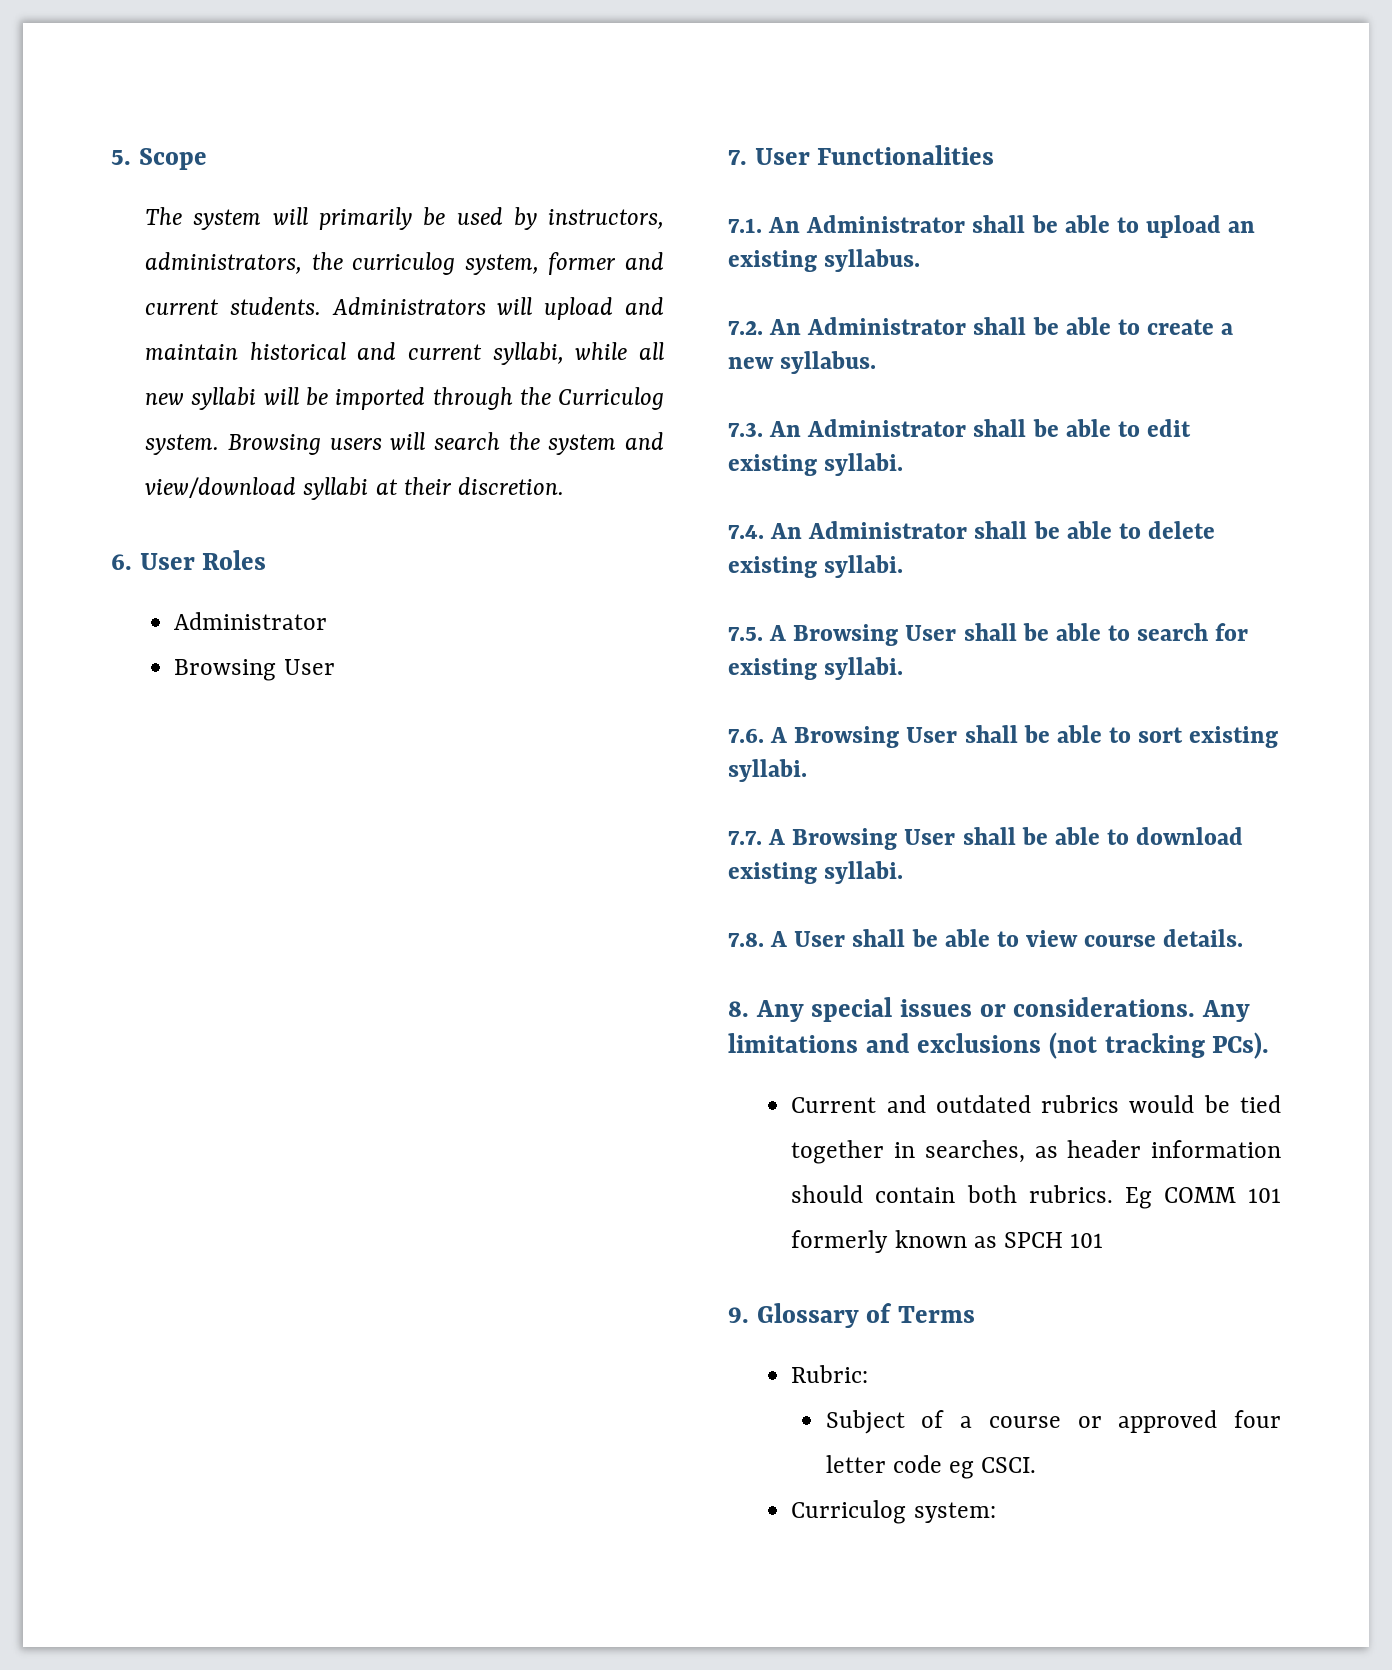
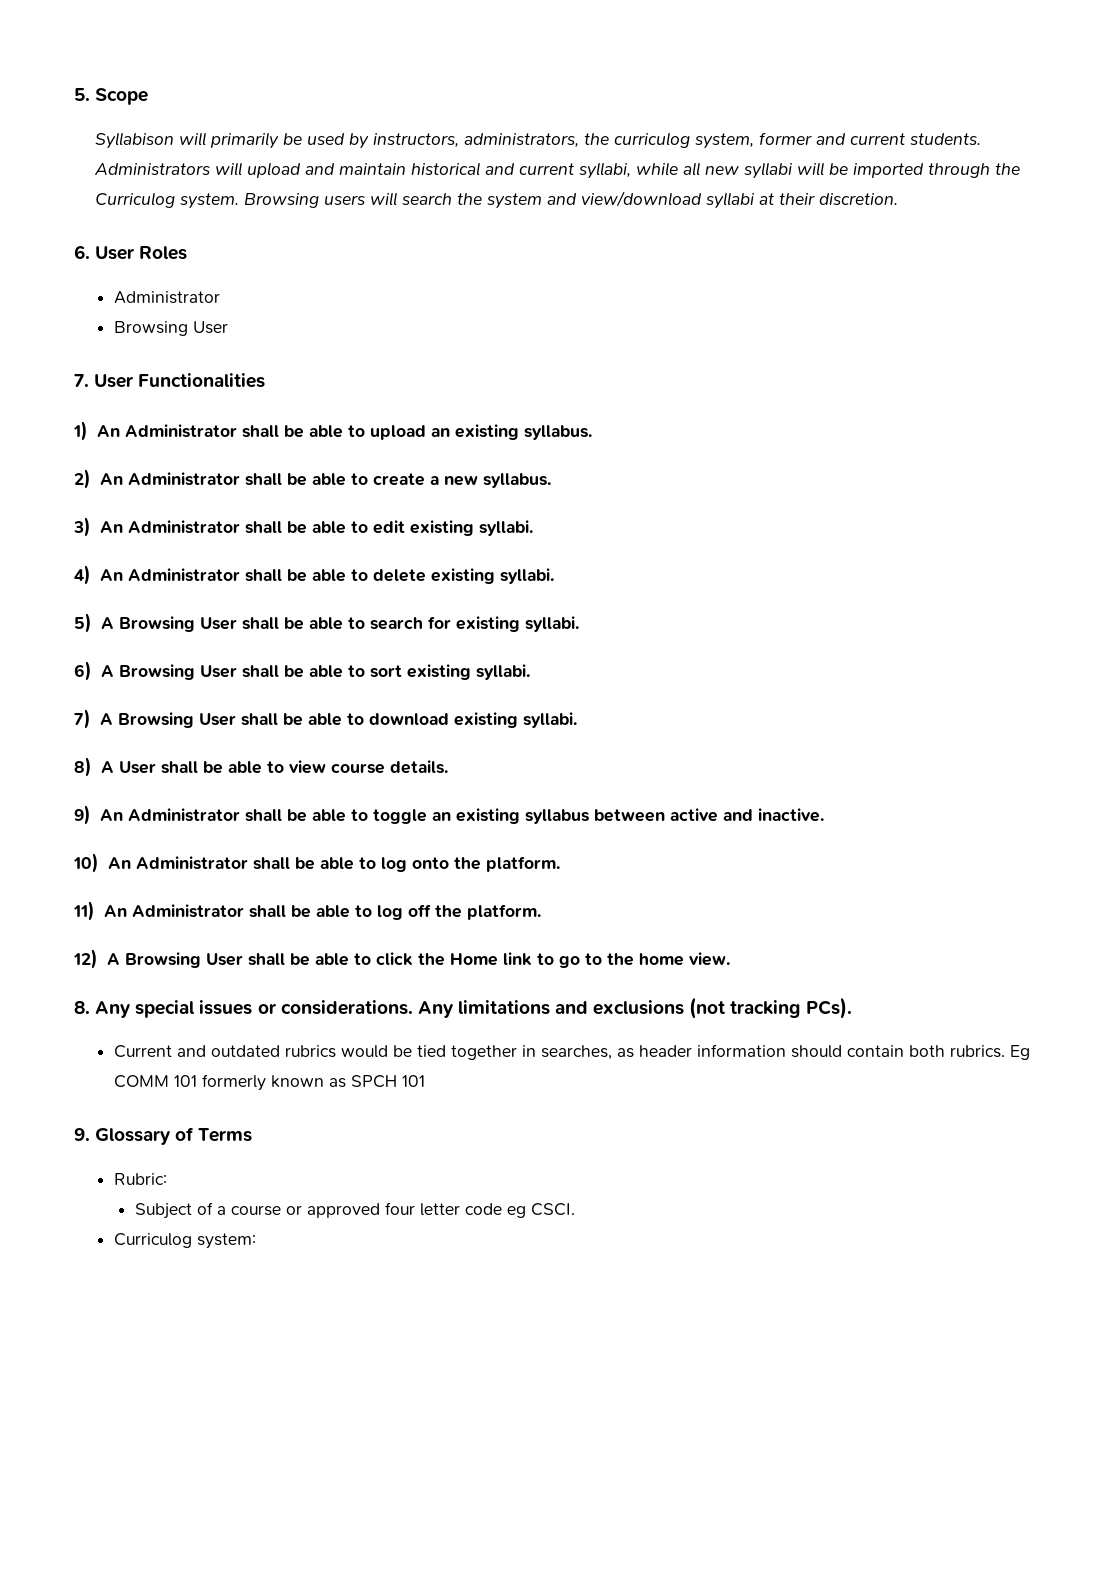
[145,207,262,230] The system -> [94,132,174,149] Syllabison
[728,218,762,233] 7.1. -> [73,421,88,441] 1)
[728,321,763,335] 7.2. -> [74,469,91,489] 2)
[728,422,763,437] 7.3. -> [73,517,91,537] 3)
[728,525,764,539] 7.4. -> [74,565,91,585] 4)
[728,627,763,641] 7.5. -> [74,613,92,633] 5)
[728,728,764,743] 7.6. -> [74,661,92,681] 6)
[728,831,762,845] 7.7. -> [74,709,91,729] 7)
[728,932,764,947] 7.8. -> [74,757,92,777] 8)
(1244, 938) none -> [74,805,824,825] [73,853,560,873] [73,901,541,921] [73,949,730,969] // 9) An Administrator shall be able to toggle an existing syllabus between active and inactive. // 10) An Administrator shall be able to log onto the platform. // 11) An Administrator shall be able to log off the platform. // 12) A Browsing User shall be able to click the Home link to go to the home view.

